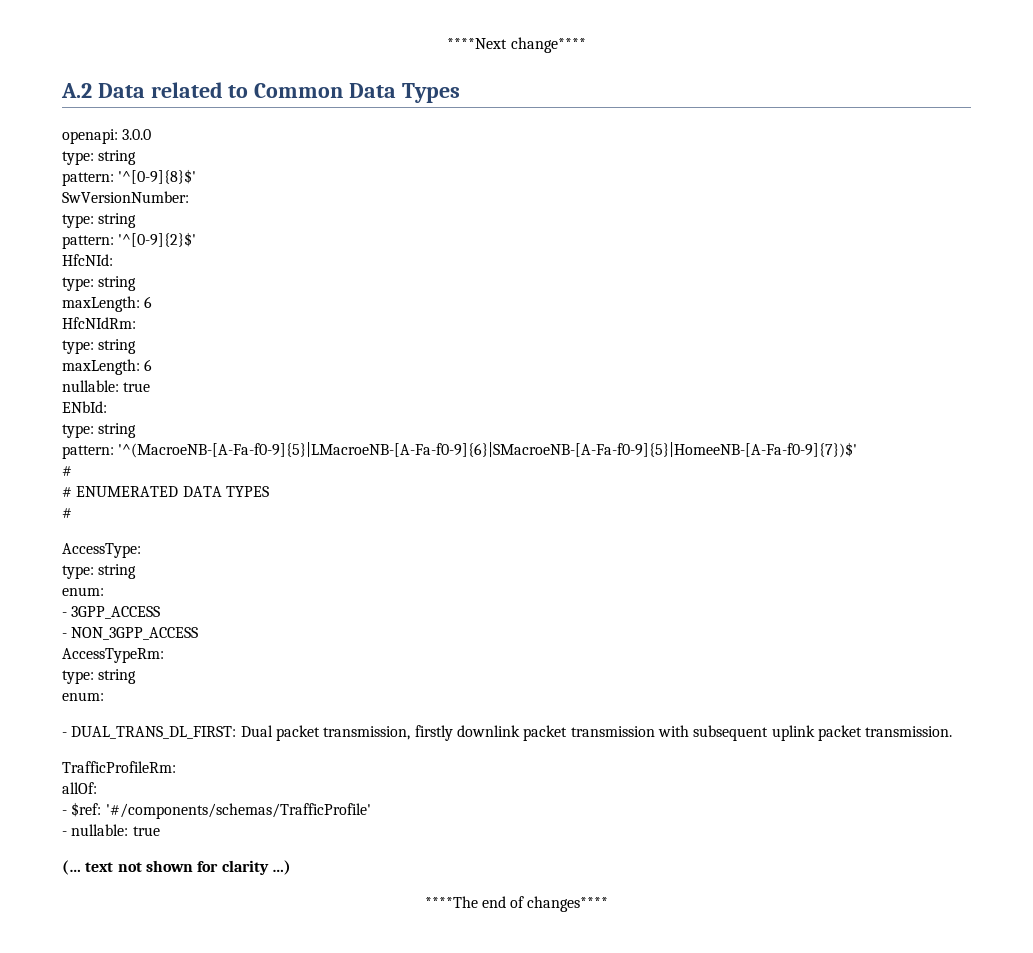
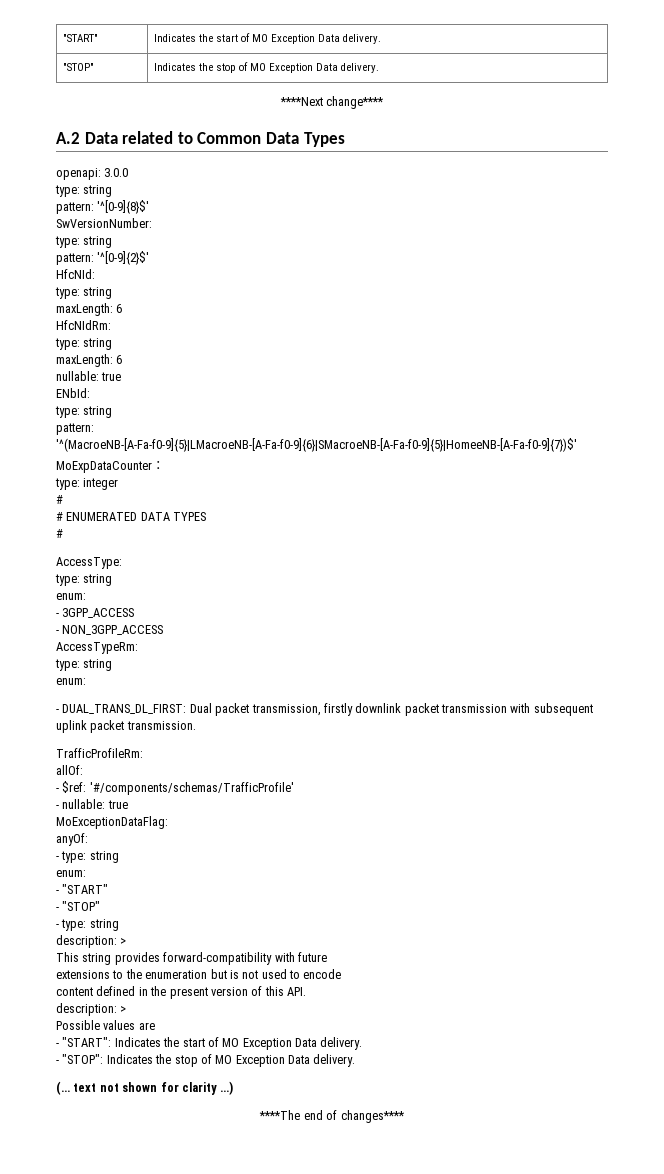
(447, 43) none -> [62,34,98,42] [153,33,381,44] [62,63,94,71] [153,62,379,73] "START" | Indicates the start of MO Exception Data delivery. // "STOP" | Indicates the stop of MO Exception Data delivery. //
(858, 450) none -> [56,461,165,473] [55,478,119,490] // MoExpDataCounter： // type: integer
(160, 831) none -> [56,816,168,829] [56,833,88,846] [56,851,119,863] [56,870,86,877] [56,884,109,894] [56,901,101,911] [56,919,119,931] [56,935,127,948] [56,952,327,965] [56,969,342,979] [56,986,306,999] [56,1003,127,1016] [56,1020,155,1030] [56,1037,363,1050] [56,1054,356,1067] // MoExceptionDataFlag: // anyOf: // - type: string // enum: // - "START" // - "STOP" // - type: string // description: > // This string provides forward-compatibility with future // extensions to the enumeration but is not used to encode // content defined in the present version of this API. // description: > // Possible values are // - "START": Indicates the start of MO Exception Data delivery. // - "STOP": Indicates the stop of MO Exception Data delivery.

